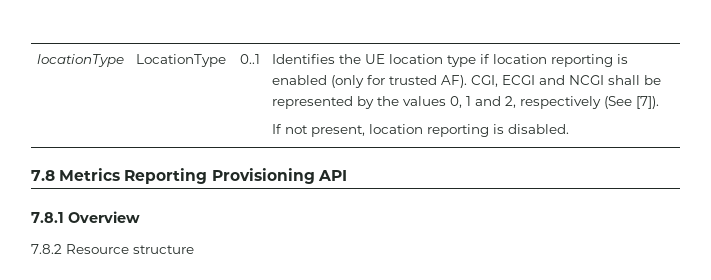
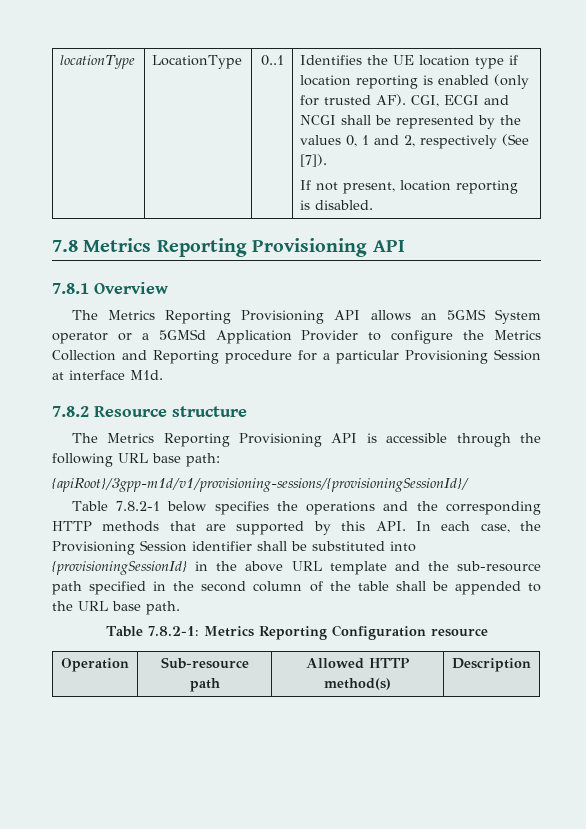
[31,244,194,254] 7.8.2 Resource structure -> [71,309,542,324] [52,329,542,344] [52,349,541,364] [52,370,163,380] [52,406,247,417] [71,433,542,447] [52,453,220,467] [52,478,469,492] [71,501,541,515] [52,521,541,535] [52,540,416,555] [52,561,541,575] [52,581,541,595] [52,601,180,615] [105,625,488,640] [61,658,129,672] [160,657,249,669] [189,678,220,692] [306,658,409,669] [324,678,391,690] [452,658,531,672] The Metrics Reporting Provisioning API allows an 5GMS System operator or a 5GMSd Application Provider to configure the Metrics Collection and Reporting procedure for a particular Provisioning Session at interface M1d. // 7.8.2 Resource structure // The Metrics Reporting Provisioning API is accessible through the following URL base path: // {apiRoot}/3gpp-m1d/v1/provisioning-sessions/{provisioningSessionId}/ // Table 7.8.2-1 below specifies the operations and the corresponding HTTP methods that are supported by this API. In each case, the Provisioning Session identifier shall be substituted into {provisioningSessionId} in the above URL template and the sub-resource path specified in the second column of the table shall be appended to the URL base path. // Table 7.8.2-1: Metrics Reporting Configuration resource // Operation | Sub-resource path | Allowed HTTP method(s) | Description

